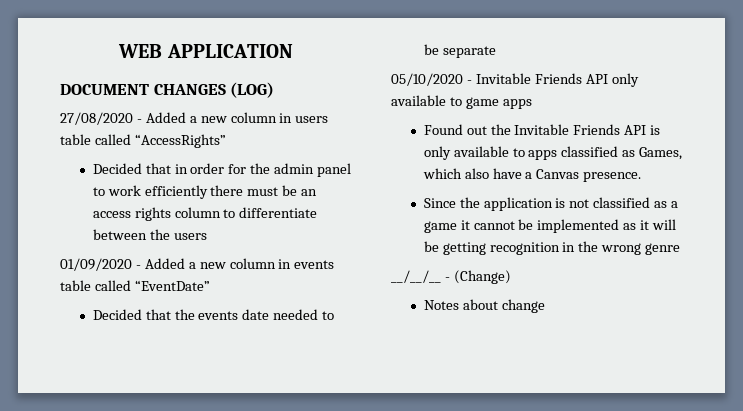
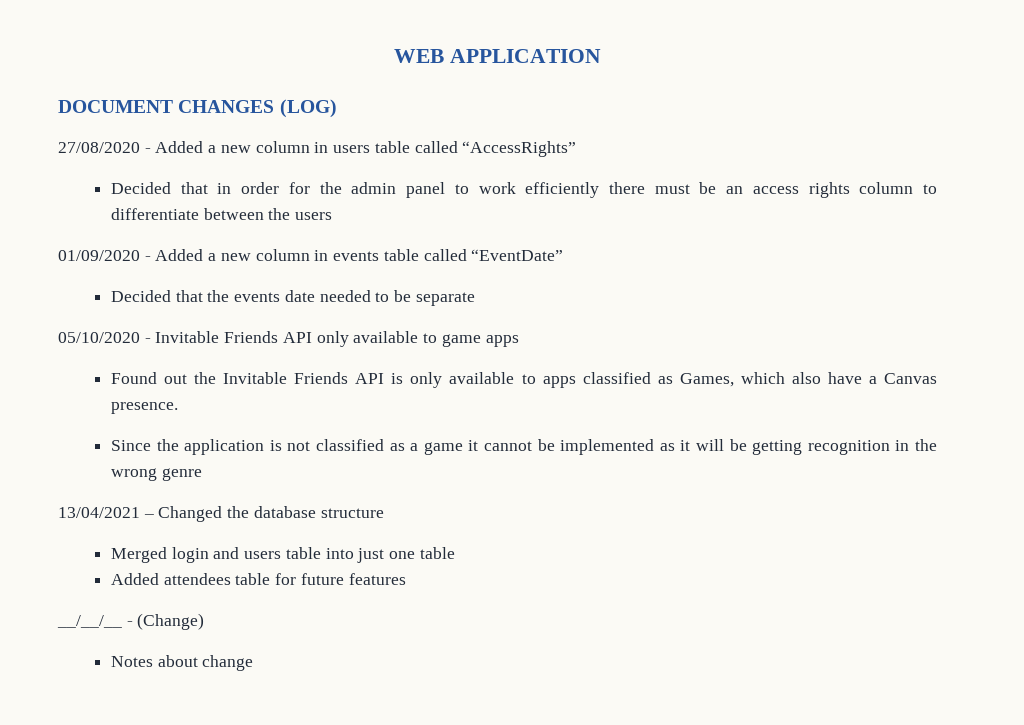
(681, 249) none -> [58,506,384,522] [110,547,455,563] [110,573,406,585] // 13/04/2021 – Changed the database structure // Merged login and users table into just one table // Added attendees table for future features

